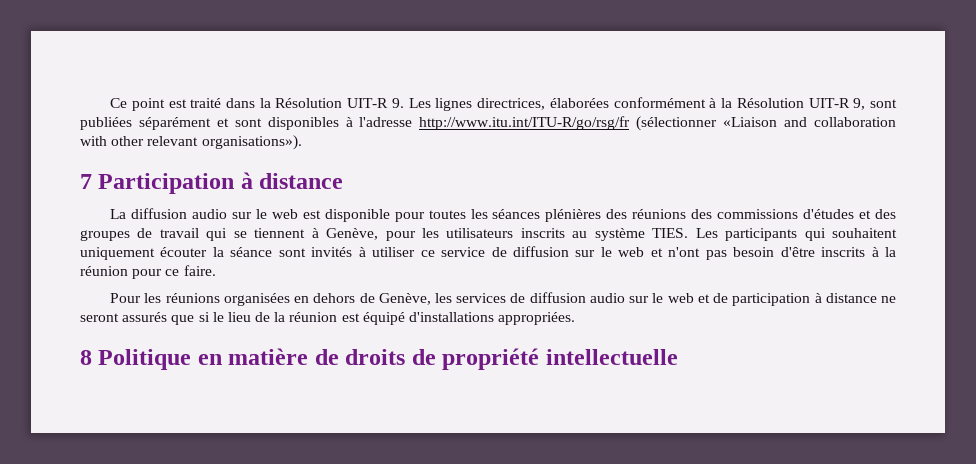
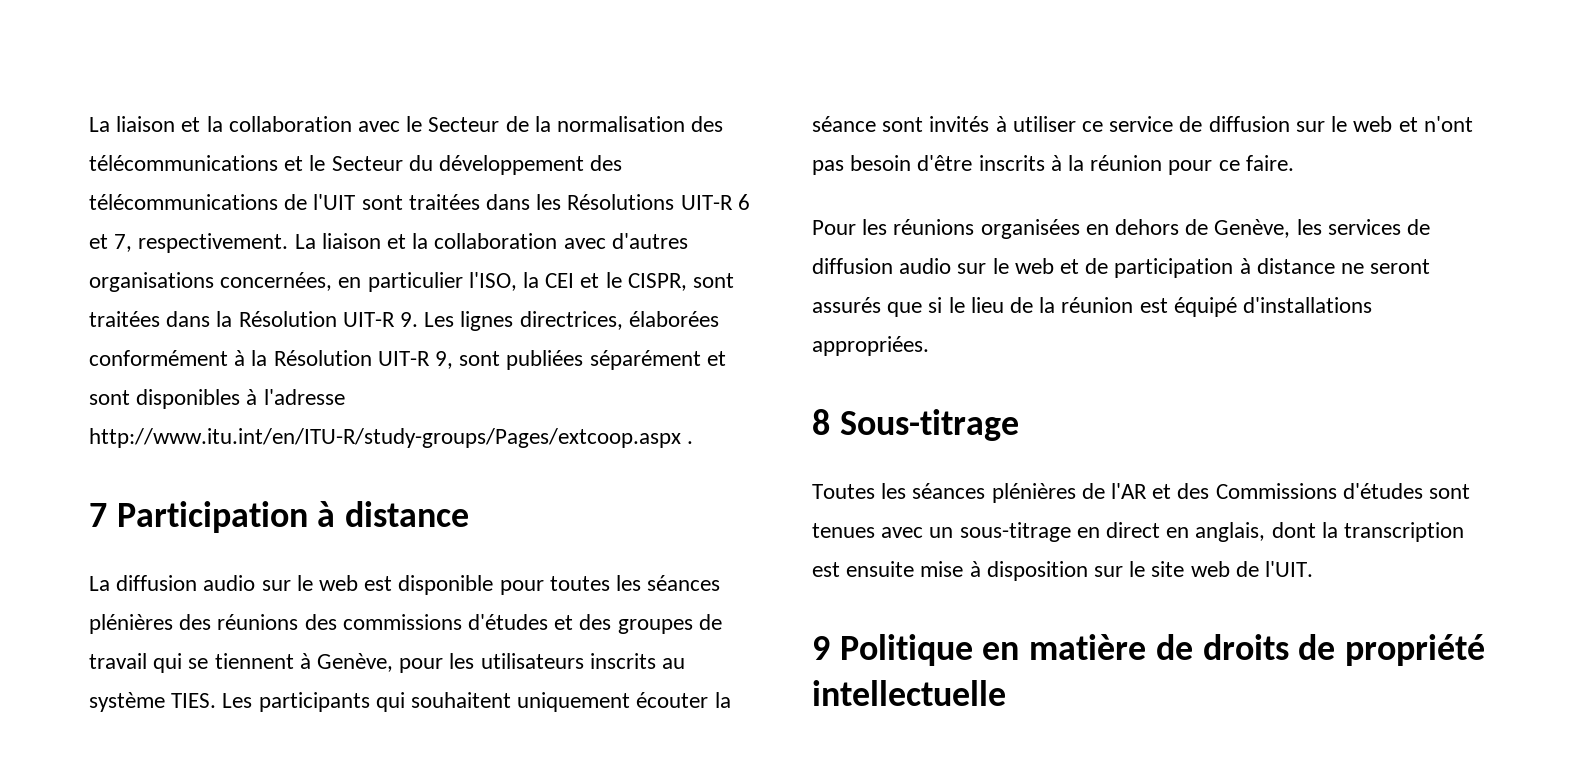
[110,98,222,111] Ce point est traité -> [89,116,724,132] [89,155,623,175] [89,194,750,210] [89,233,688,253] [89,272,735,292] [89,311,160,327] La liaison et la collaboration avec le Secteur de la normalisation des télécommunications et le Secteur du développement des télécommunications de l'UIT sont traitées dans les Résolutions UIT-R 6 et 7, respectivement. La liaison et la collaboration avec d'autres organisations concernées, en particulier l'ISO, la CEI et le CISPR, sont traitées
[419,116,896,131] [80,135,302,150] http://www.itu.int/ITU-R/go/rsg/fr (sélectionner «Liaison and collaboration with other relevant organisations»). -> [89,428,694,448] http://www.itu.int/en/ITU-R/study-groups/Pages/extcoop.aspx .
(92, 357) none -> [839,409,1019,441] [812,483,1471,503] [812,522,1465,542] [812,561,1314,581] [812,636,830,660] Sous-titrage // Toutes les séances plénières de l'AR et des Commissions d'études sont tenues avec un sous-titrage en direct en anglais, dont la transcription est ensuite mise à disposition sur le site web de l'UIT. // 9

